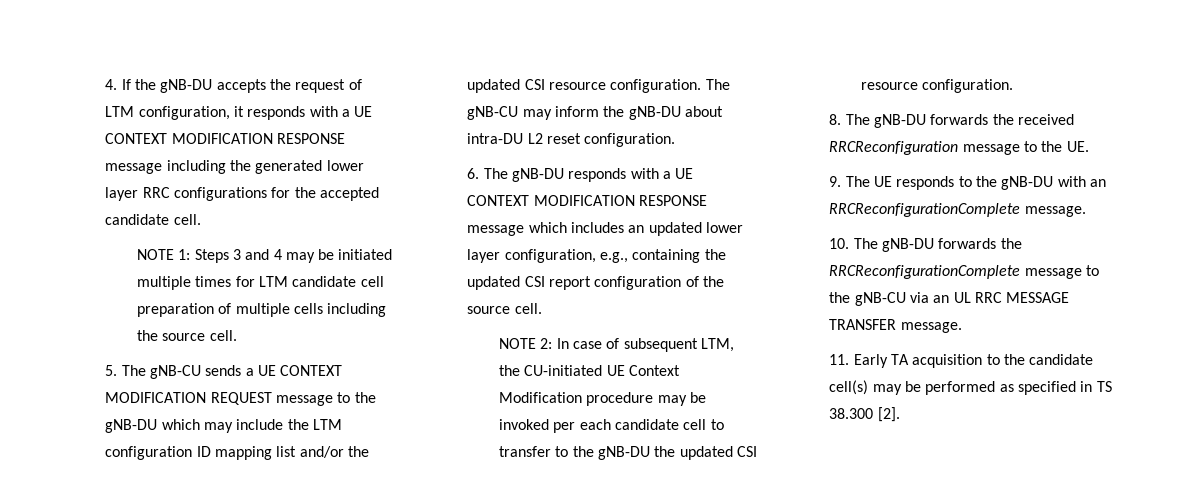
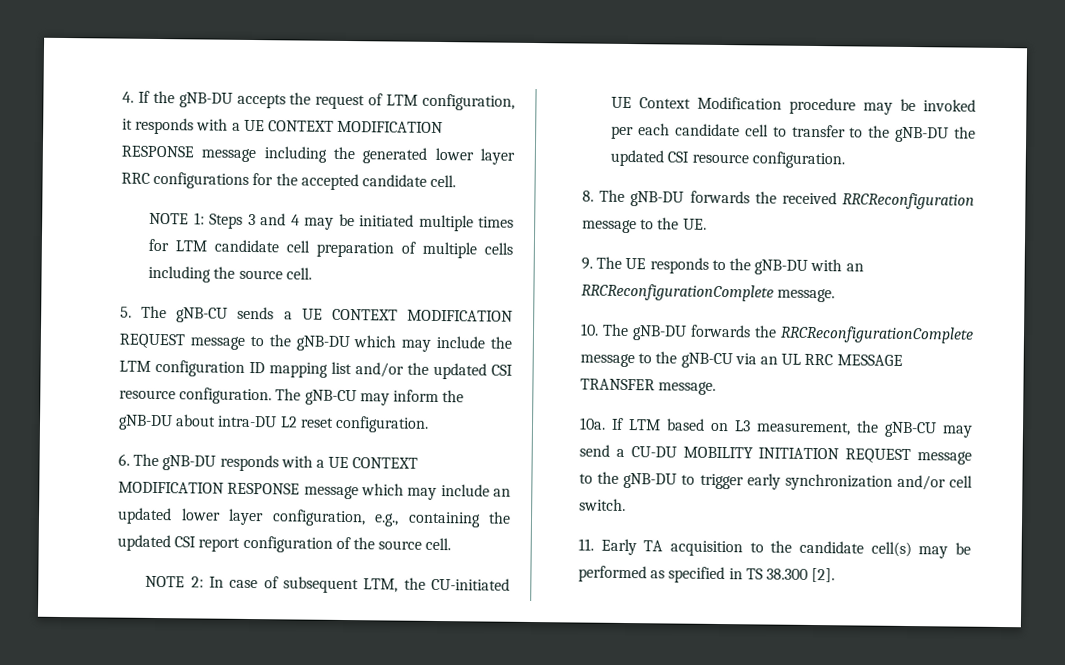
[571,222,625,233] includes -> [407,484,490,500] may include
(962, 327) none -> [579,417,973,438] [579,444,972,465] [579,471,973,491] [579,498,627,512] // 10a. If LTM based on L3 measurement, the gNB-CU may send a CU-DU MOBILITY INITIATION REQUEST message to the gNB-DU to trigger early synchronization and/or cell switch.

